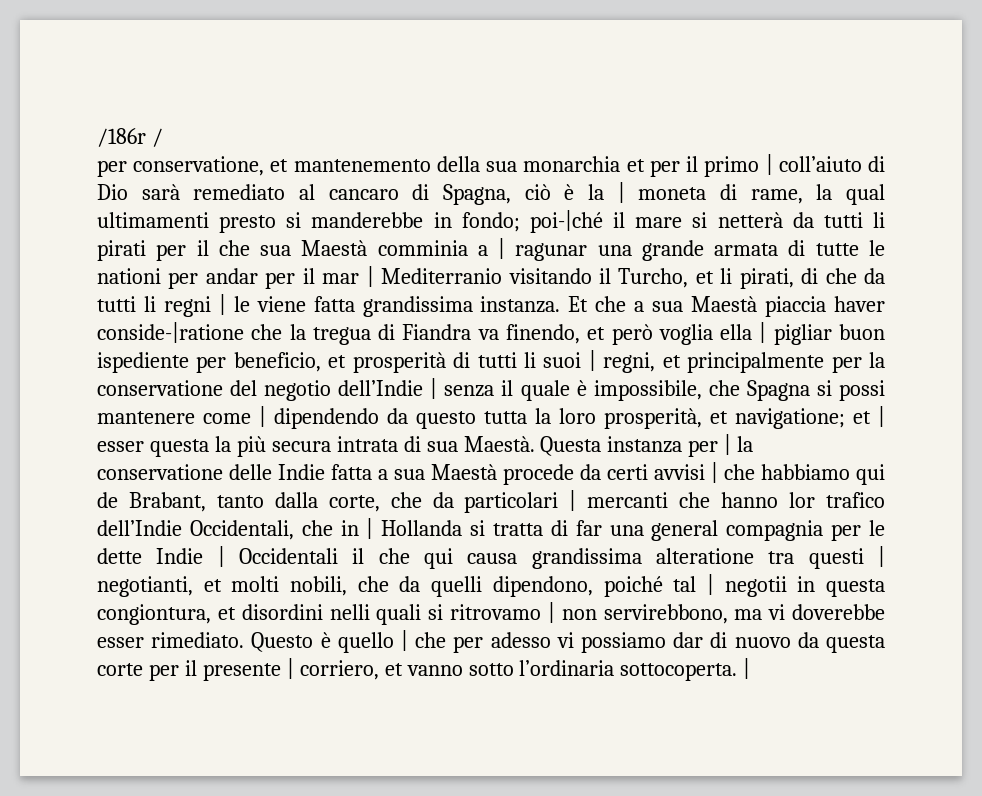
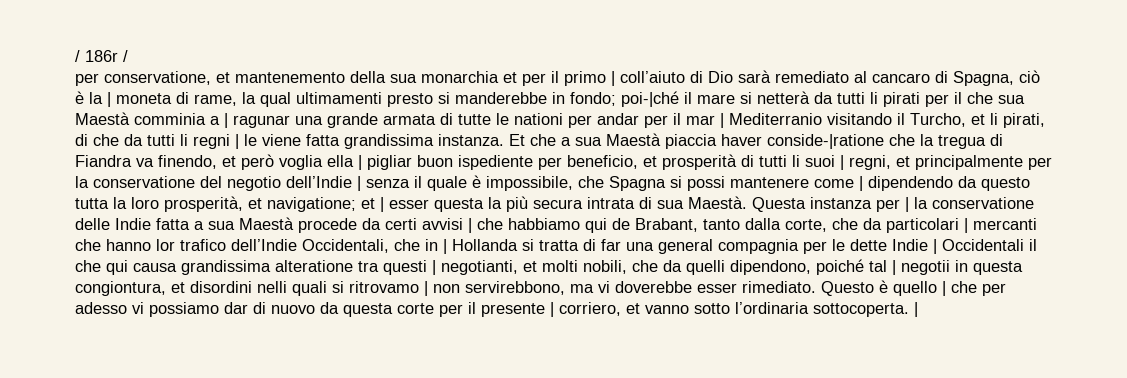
[97,128,146,147] /186r -> [75,50,118,62] / 186r

